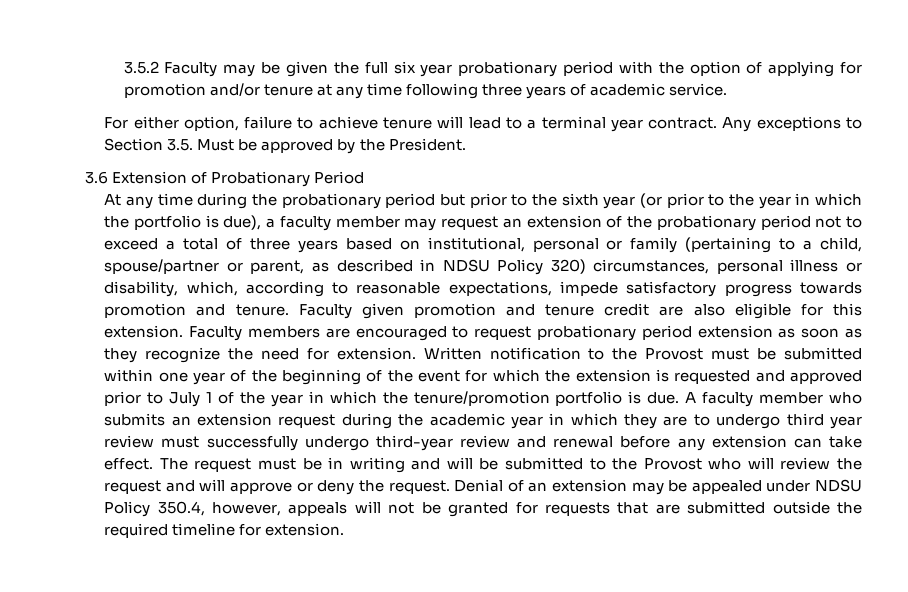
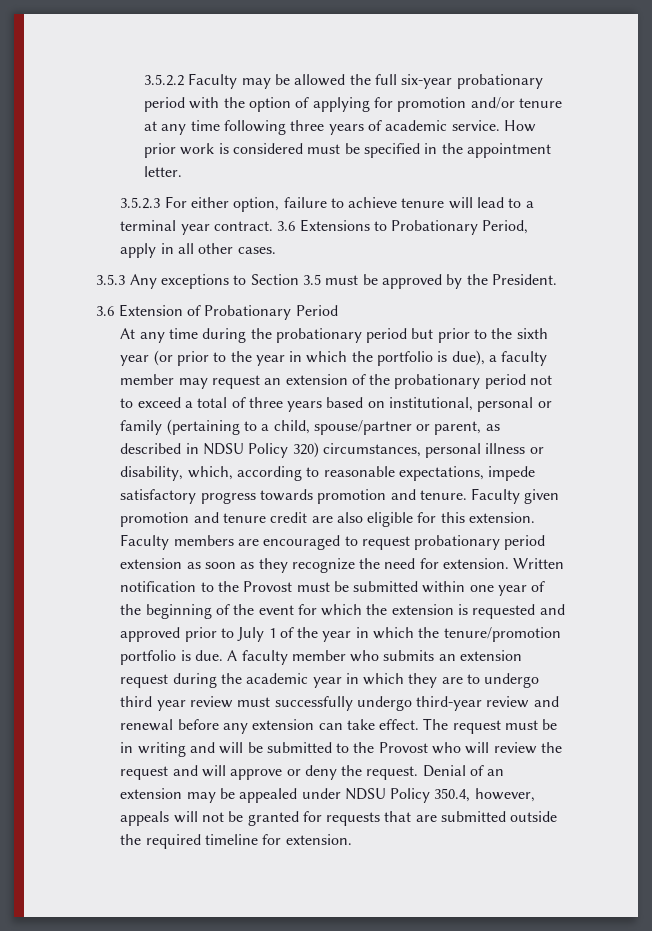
[123,61,159,74] 3.5.2 -> [143,74,184,86] 3.5.2.2
[285,61,328,77] given -> [294,74,346,86] allowed
[393,61,453,77] six year -> [401,74,453,89] six-year
(728, 89) // -> [503,120,536,132] [143,143,551,158] [143,166,182,177] [120,197,161,209] How prior work is considered must be specified in the appointment letter. // 3.5.2.3
(718, 123) none -> [277,219,529,235] [120,243,276,258] [96,274,126,285] 3.6 Extensions to Probationary Period, apply in all other cases. // 3.5.3
[167,139,235,151] 3.5. Must -> [303,274,359,285] 3.5 must

